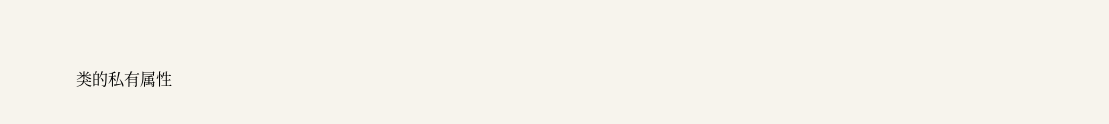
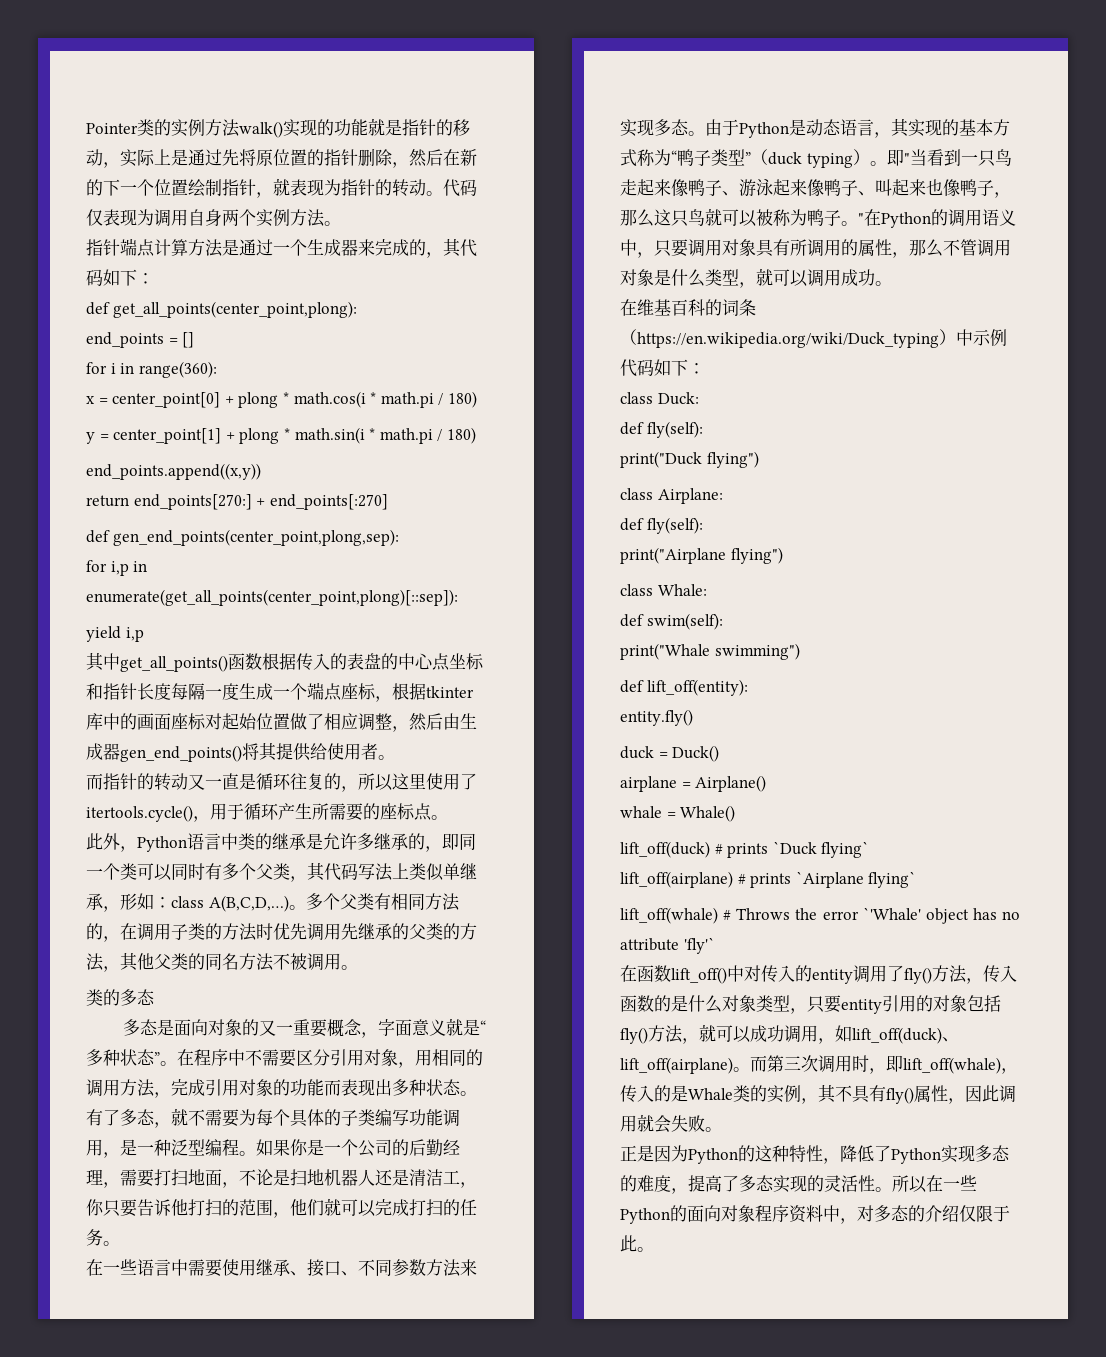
[76,71,172,88] 类的私有属性 -> [86,118,470,138] [86,148,477,168] [86,178,477,198] [86,209,341,227] [86,238,477,258] [86,269,154,286] [86,301,357,318] [86,332,195,348] [86,361,217,378] [86,391,477,408] [86,427,476,444] [86,463,261,480] [86,494,388,510] [86,529,399,546] [86,560,148,576] [86,589,458,606] [86,626,144,642] [86,652,484,672] [86,682,474,702] [86,713,477,732] [86,742,395,762] [86,773,477,792] [86,803,448,822] [86,833,476,852] [86,862,477,882] [86,893,460,912] [86,923,477,942] [86,952,358,972] [86,989,155,1006] [122,1018,486,1038] [86,1049,483,1068] [86,1079,477,1098] [86,1108,460,1128] [86,1139,460,1158] [86,1169,477,1188] [86,1198,477,1218] [86,1229,120,1246] [86,1259,477,1277] [620,118,1010,138] [620,149,1012,168] [620,179,1011,198] [620,208,1016,228] [620,239,1011,258] [620,268,892,288] [620,299,756,316] [620,329,1007,348] [620,359,705,377] [620,392,699,405] [620,421,703,438] [620,451,759,468] [620,488,723,504] [620,517,703,534] [620,547,783,564] [620,584,707,596] [620,613,723,630] [620,643,800,660] [620,679,748,696] [620,709,693,726] [620,745,720,762] [620,775,767,792] [620,805,736,822] [620,841,870,858] [620,871,917,888] [620,907,1020,924] [620,937,715,954] [620,965,1017,984] [620,995,1001,1014] [620,1024,959,1044] [620,1055,1018,1074] [620,1084,1016,1104] [620,1114,722,1133] [620,1145,1010,1164] [620,1175,977,1194] [620,1205,1010,1224] [620,1235,654,1252] Pointer类的实例方法walk()实现的功能就是指针的移动，实际上是通过先将原位置的指针删除，然后在新的下一个位置绘制指针，就表现为指针的转动。代码仅表现为调用自身两个实例方法。 // 指针端点计算方法是通过一个生成器来完成的，其代码如下： // def get_all_points(center_point,plong): // end_points = [] // for i in range(360): // x = center_point[0] + plong * math.cos(i * math.pi / 180) // y = center_point[1] + plong * math.sin(i * math.pi / 180) // end_points.append((x,y)) // return end_points[270:] + end_points[:270] // def gen_end_points(center_point,plong,sep): // for i,p in enumerate(get_all_points(center_point,plong)[::sep]): // yield i,p // 其中get_all_points()函数根据传入的表盘的中心点坐标和指针长度每隔一度生成一个端点座标，根据tkinter库中的画面座标对起始位置做了相应调整，然后由生成器gen_end_points()将其提供给使用者。 // 而指针的转动又一直是循环往复的，所以这里使用了itertools.cycle()，用于循环产生所需要的座标点。 // 此外，Python语言中类的继承是允许多继承的，即同一个类可以同时有多个父类，其代码写法上类似单继承，形如：class A(B,C,D,…)。多个父类有相同方法的，在调用子类的方法时优先调用先继承的父类的方法，其他父类的同名方法不被调用。 // 类的多态 // 多态是面向对象的又一重要概念，字面意义就是“多种状态”。在程序中不需要区分引用对象，用相同的调用方法，完成引用对象的功能而表现出多种状态。有了多态，就不需要为每个具体的子类编写功能调用，是一种泛型编程。如果你是一个公司的后勤经理，需要打扫地面，不论是扫地机器人还是清洁工，你只要告诉他打扫的范围，他们就可以完成打扫的任务。 // 在一些语言中需要使用继承、接口、不同参数方法来实现多态。由于Python是动态语言，其实现的基本方式称为“鸭子类型”（duck typing）。即"当看到一只鸟走起来像鸭子、游泳起来像鸭子、叫起来也像鸭子，那么这只鸟就可以被称为鸭子。"在Python的调用语义中，只要调用对象具有所调用的属性，那么不管调用对象是什么类型，就可以调用成功。 // 在维基百科的词条（https://en.wikipedia.org/wiki/Duck_typing）中示例代码如下： // class Duck: // def fly(self): // print("Duck flying") // class Airplane: // def fly(self): // print("Airplane flying") // class Whale: // def swim(self): // print("Whale swimming") // def lift_off(entity): // entity.fly() // duck = Duck() // airplane = Airplane() // whale = Whale() // lift_off(duck) # prints `Duck flying` // lift_off(airplane) # prints `Airplane flying` // lift_off(whale) # Throws the error `'Whale' object has no attribute 'fly'` // 在函数lift_off()中对传入的entity调用了fly()方法，传入函数的是什么对象类型，只要entity引用的对象包括fly()方法，就可以成功调用，如lift_off(duck)、lift_off(airplane)。而第三次调用时，即lift_off(whale)，传入的是Whale类的实例，其不具有fly()属性，因此调用就会失败。 // 正是因为Python的这种特性，降低了Python实现多态的难度，提高了多态实现的灵活性。所以在一些Python的面向对象程序资料中，对多态的介绍仅限于此。

